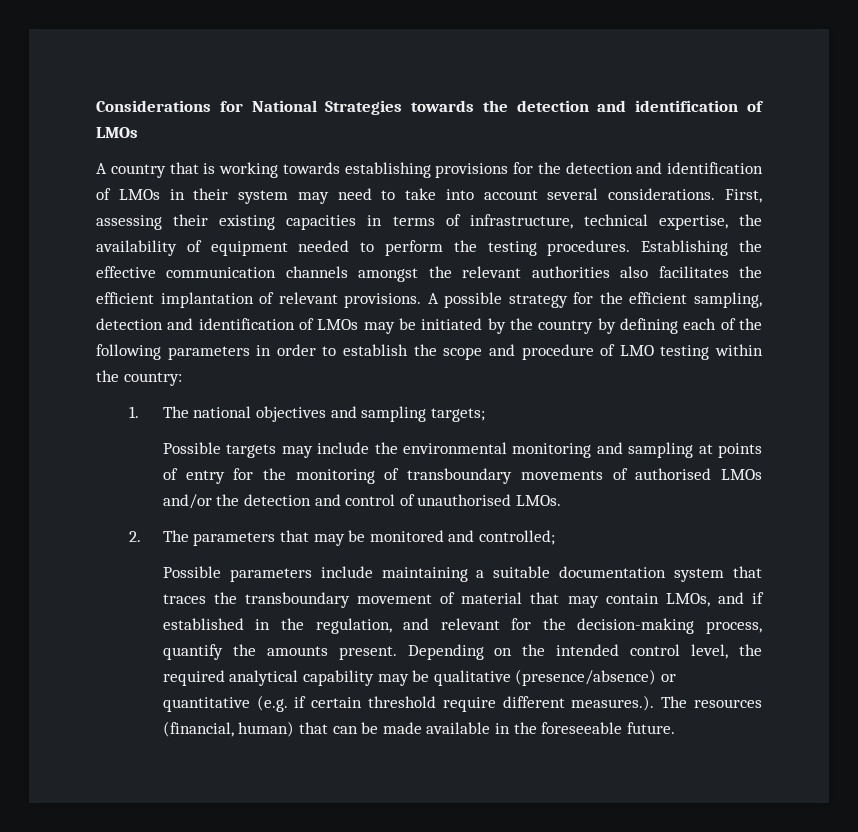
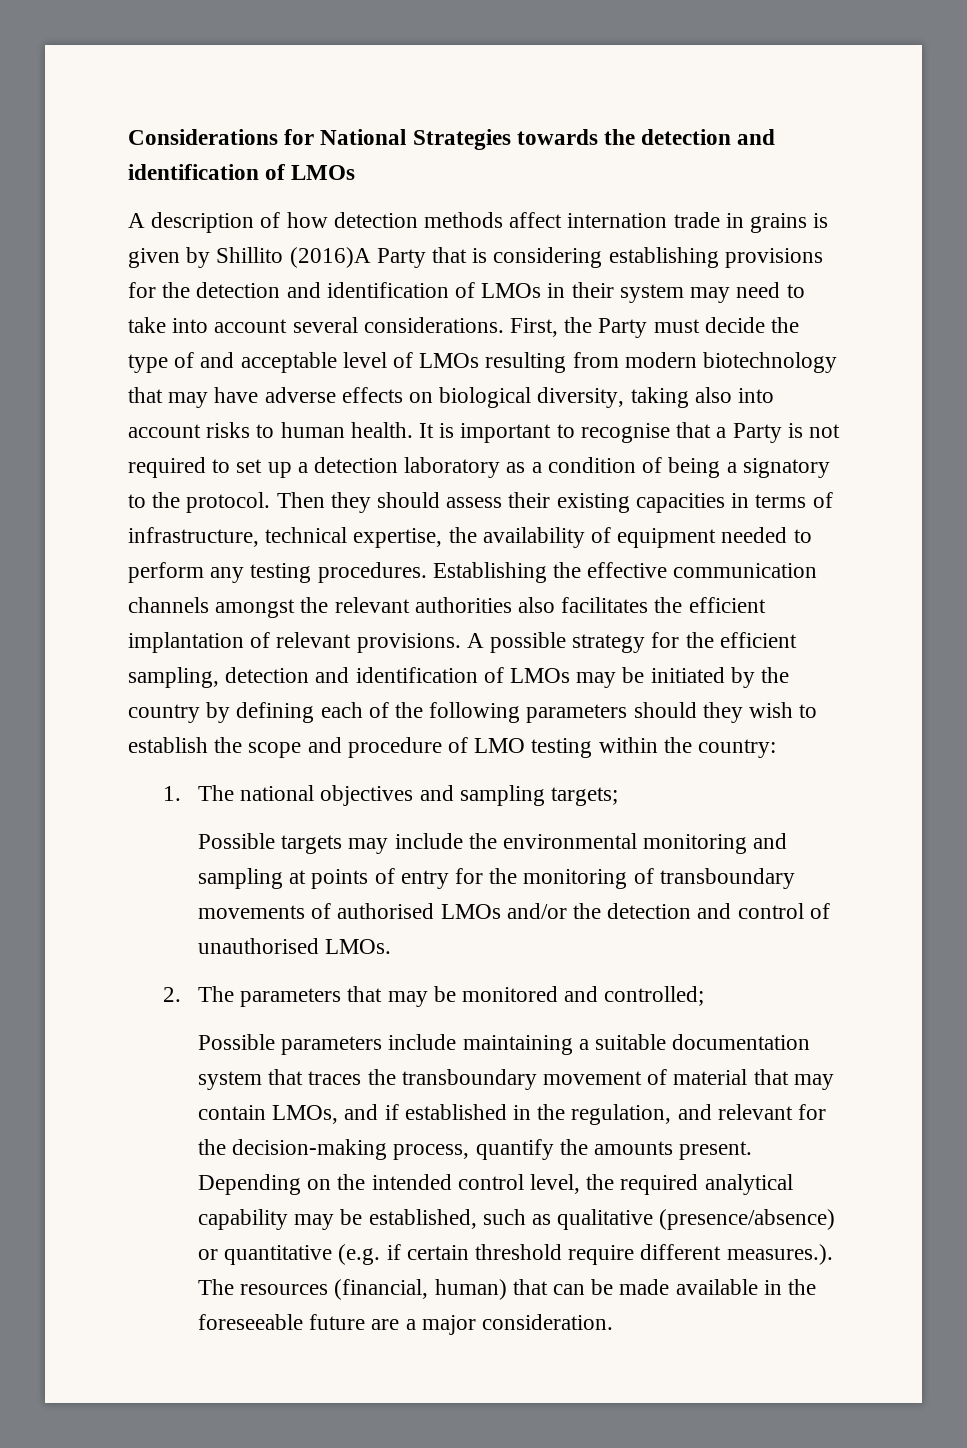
[110,162,340,178] country that is working towards -> [151,212,829,233] [128,247,603,268] description of how detection methods affect internation trade in grains is given by Shillito (2016)A Party that is considering
[96,215,162,230] assessing -> [564,317,800,338] [128,352,838,373] [128,387,775,408] [128,422,840,443] [128,457,830,478] [128,492,503,513] the Party must decide the type of and acceptable level of LMOs resulting from modern biotechnology that may have adverse effects on biological diversity, taking also into account risks to human health. It is important to recognise that a Party is not required to set up a detection laboratory as a condition of being a signatory to the protocol. Then they should assess
[453,240,477,252] the -> [210,567,245,583] any
[256,344,316,356] in order -> [633,702,794,723] should they wish
(430, 676) none -> [368,1209,551,1229] established, such as
[626,722,675,734] future. -> [309,1314,613,1335] future are a major consideration.

